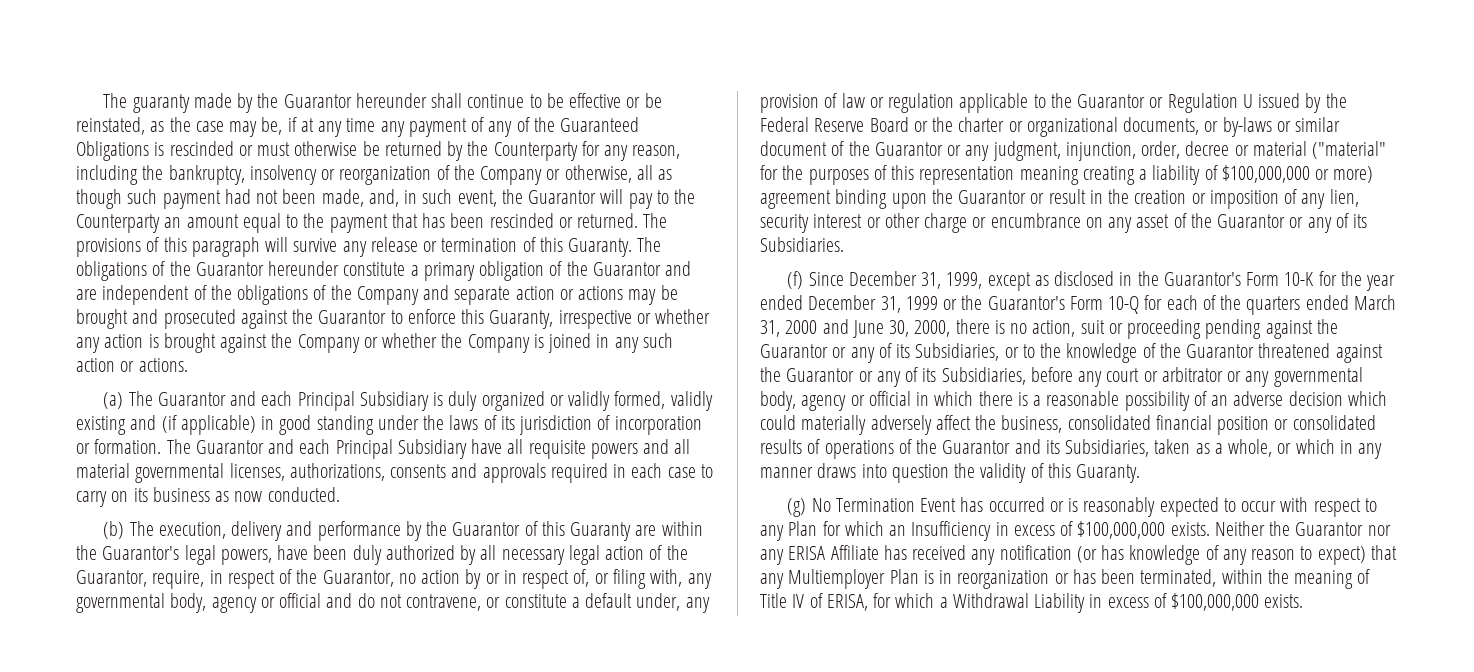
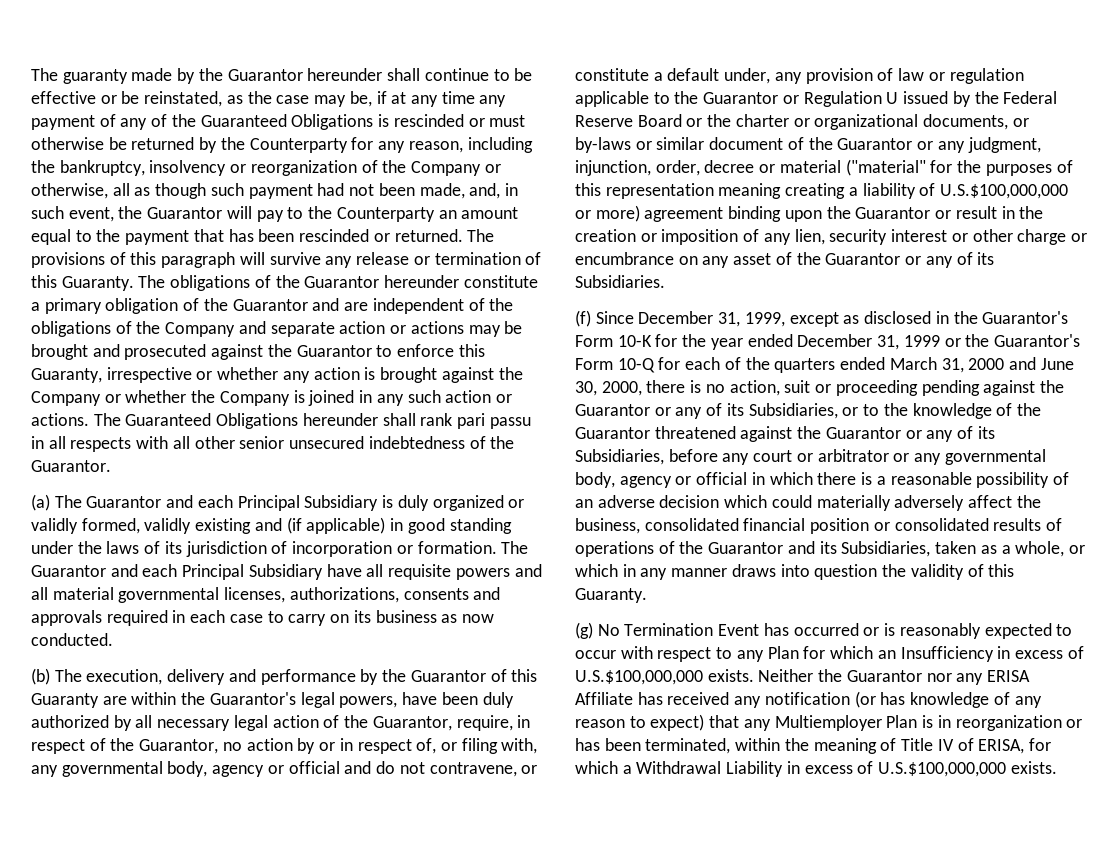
(188, 365) none -> [93,413,531,429] [31,436,515,452] [31,460,111,472] The Guaranteed Obligations hereunder shall rank pari passu in all respects with all other senior unsecured indebtedness of the Guarantor.
[1221,165,1310,183] $100,000,000 -> [940,184,1069,199] U.S.$100,000,000
[1077,521,1166,539] $100,000,000 -> [575,670,703,685] U.S.$100,000,000
[1171,593,1260,611] $100,000,000 -> [878,762,1007,777] U.S.$100,000,000

